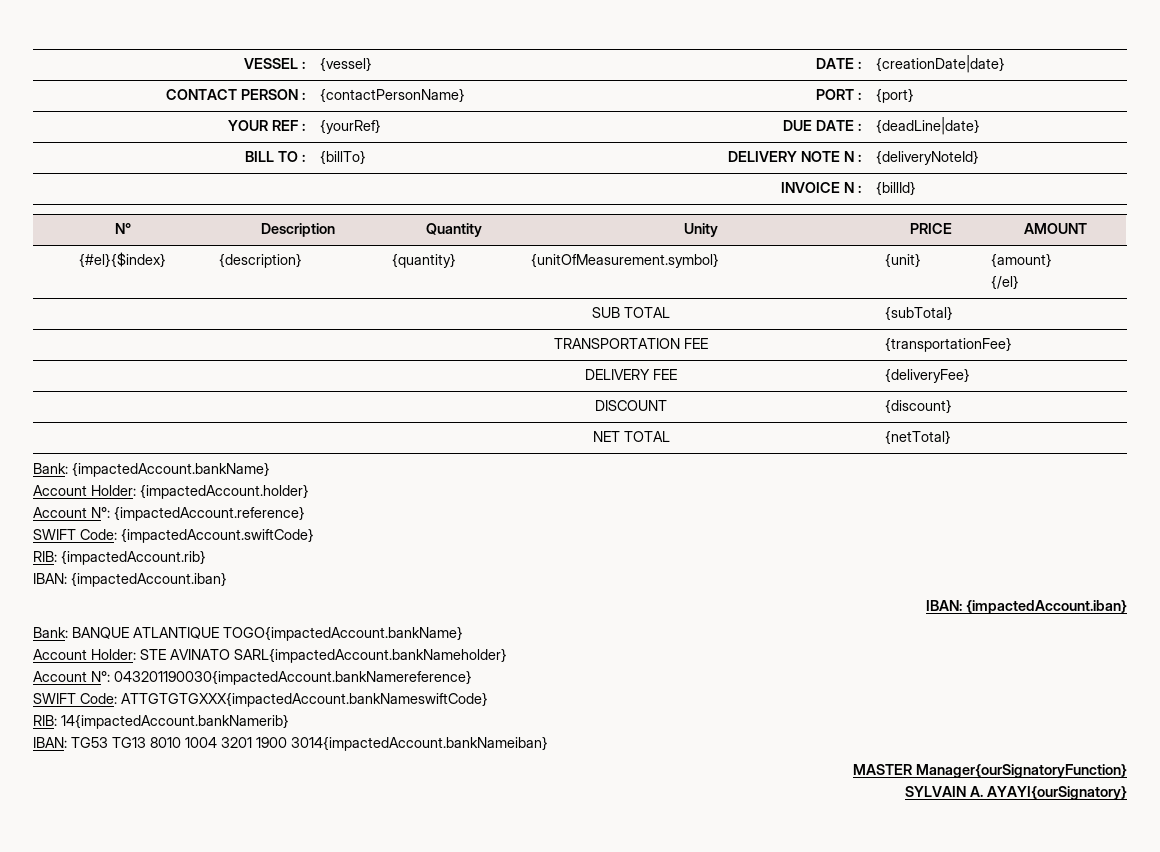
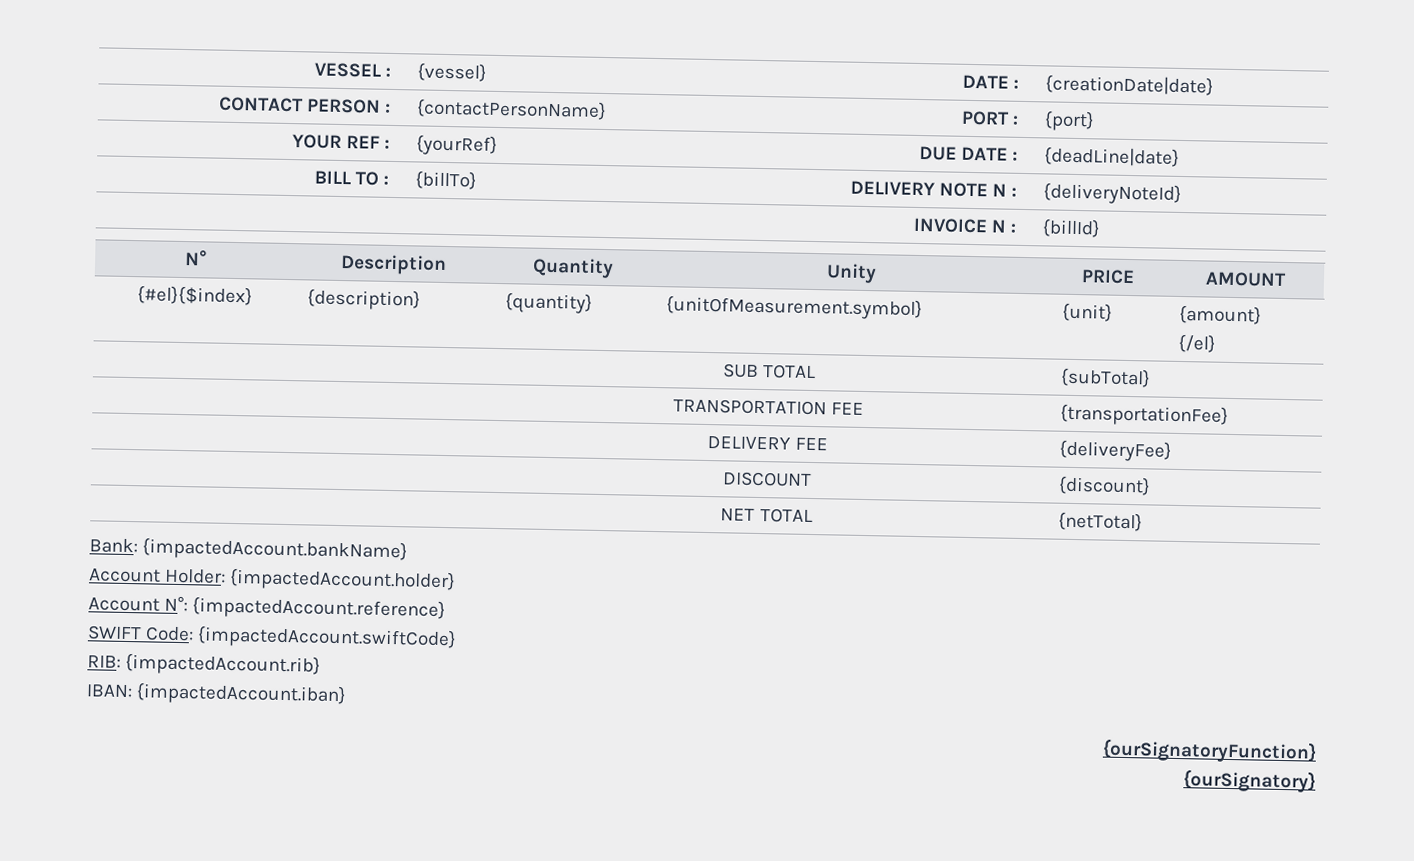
[926,600,1127,614] [33,626,463,641] [33,648,507,663] [33,670,472,685] [33,692,488,707] [33,714,289,729] [33,736,548,751] [853,764,1127,778] [905,786,1127,800] IBAN: {impactedAccount.iban} // Bank: BANQUE ATLANTIQUE TOGO{impactedAccount.bankName} // Account Holder: STE AVINATO SARL{impactedAccount.bankNameholder} // Account N°: 043201190030{impactedAccount.bankNamereference} // SWIFT Code: ATTGTGTGXXX{impactedAccount.bankNameswiftCode} // RIB: 14{impactedAccount.bankNamerib} // IBAN: TG53 TG13 8010 1004 3201 1900 3014{impactedAccount.bankNameiban} // MASTER Manager{ourSignatoryFunction} // SYLVAIN A. AYAYI{ourSignatory} -> [1102,738,1317,764] [1183,769,1316,793] {ourSignatoryFunction} // {ourSignatory}

